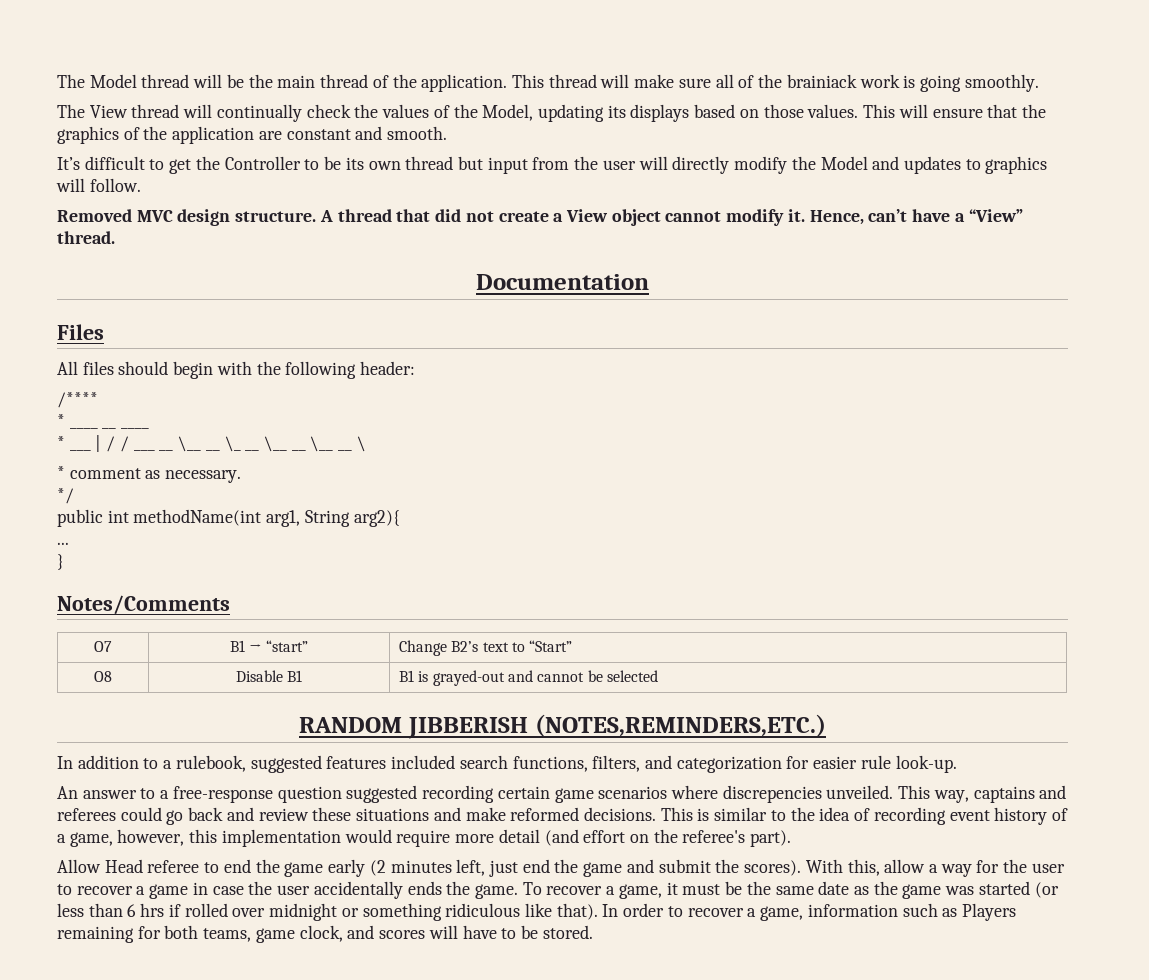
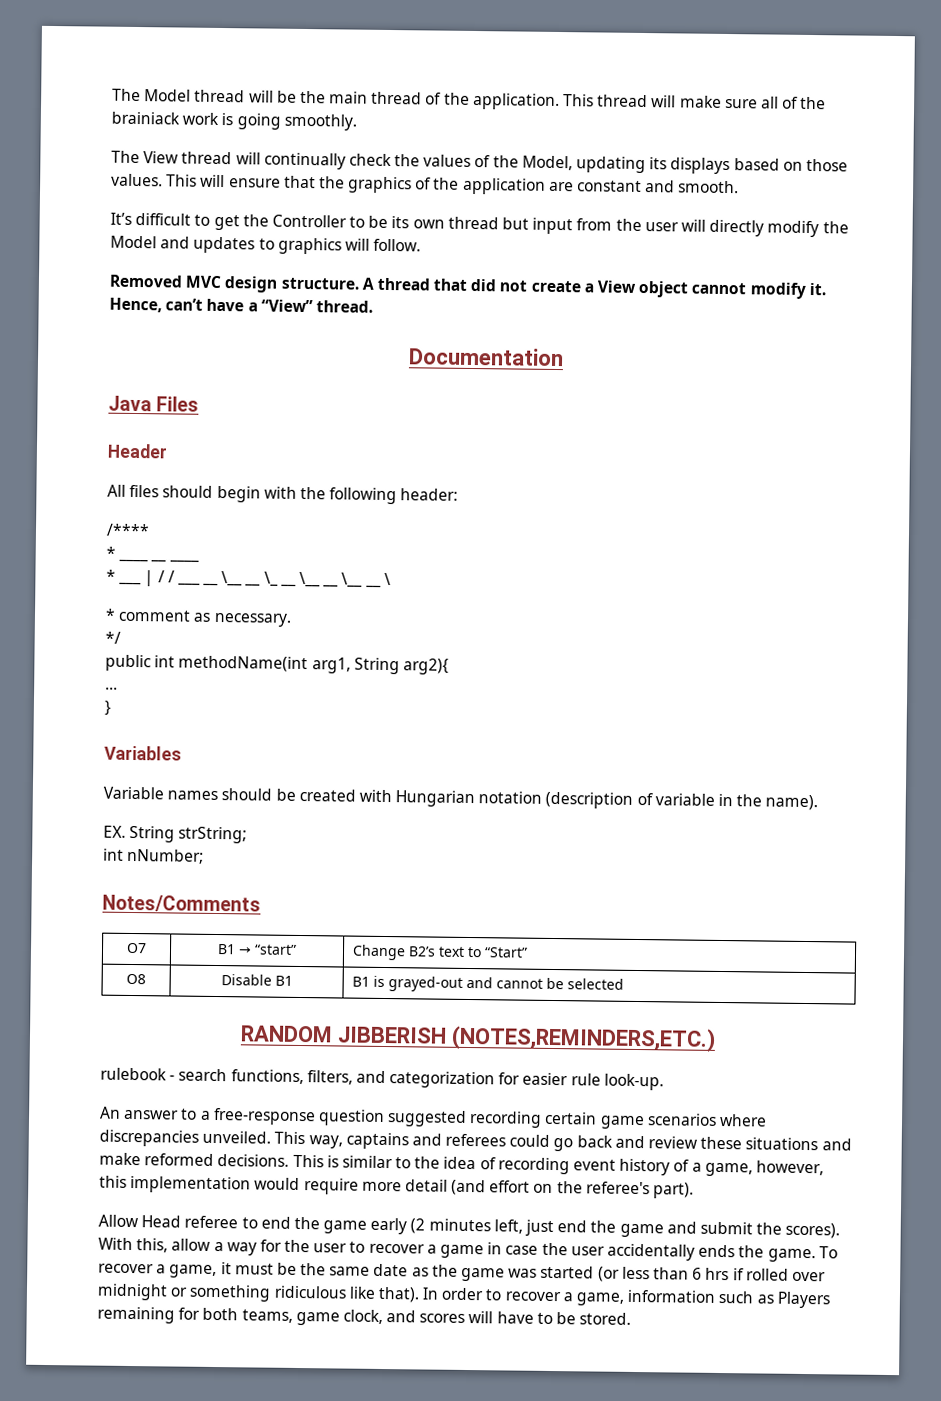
(649, 282) none -> [108,395,152,412] Java
(104, 332) none -> [107,443,168,459] // Header
(64, 562) none -> [104,745,182,761] [103,786,819,811] [103,825,248,844] [103,848,205,864] // Variables // Variable names should be created with Hungarian notation (description of variable in the name). // EX. String strString; // int nNumber;
[57,755,456,773] In addition to a rulebook, suggested features included -> [100,1067,176,1081] rulebook -
[722,785,822,803] discrepencies -> [99,1129,199,1147] discrepancies

